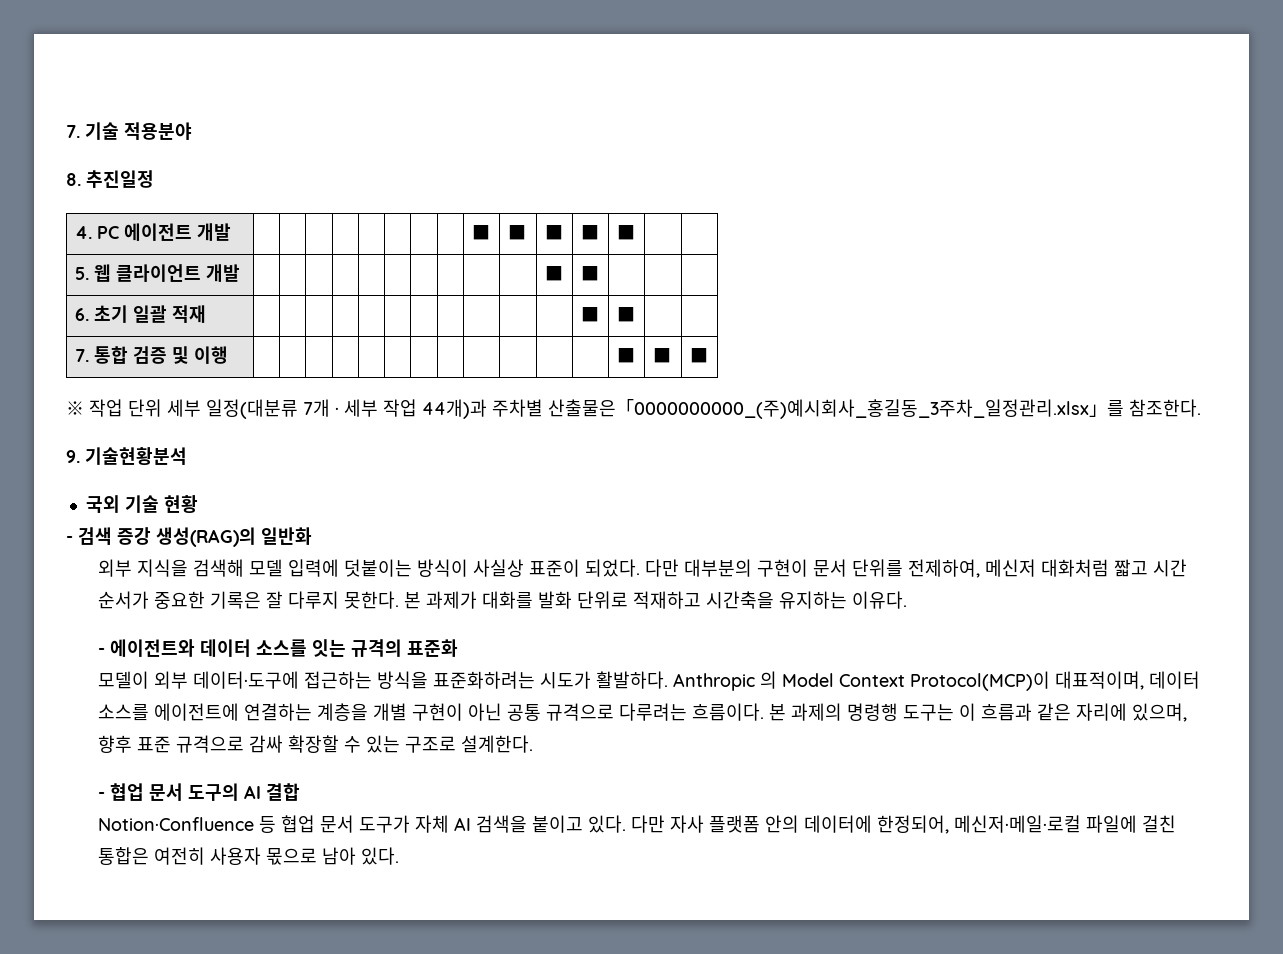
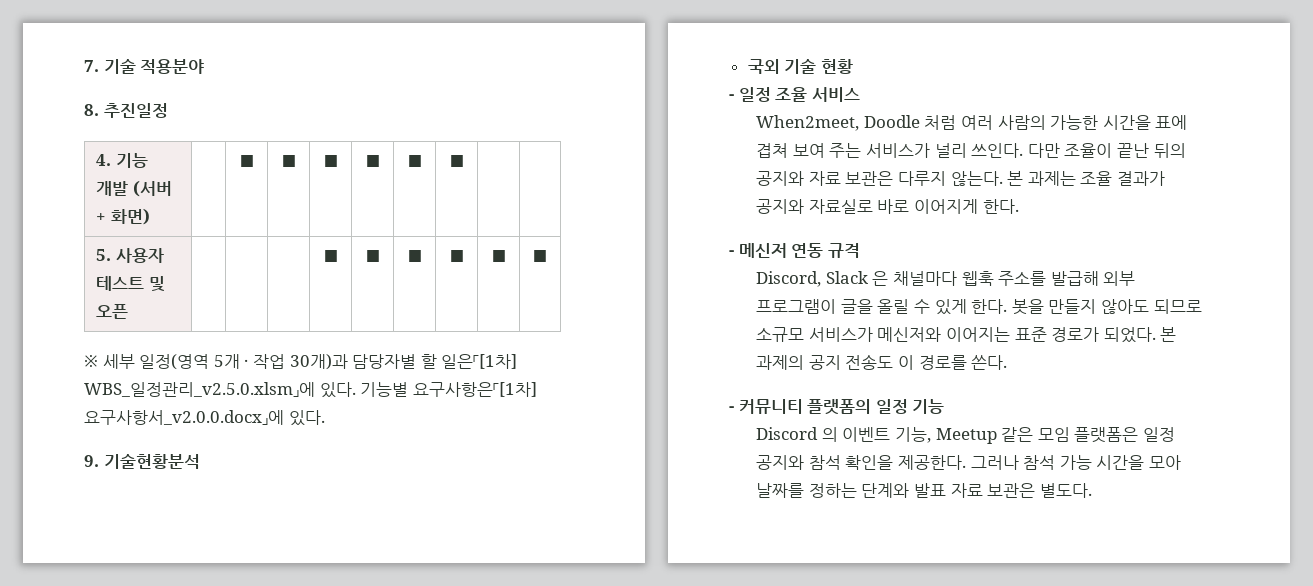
[96,223,231,241] [471,225,490,240] [507,225,526,240] [544,225,563,240] [580,225,599,240] [616,225,635,240] [74,264,240,282] [544,266,563,281] [580,266,599,281] [74,305,206,323] [580,307,599,322] [616,307,635,322] [74,346,228,364] [616,348,635,363] [652,348,671,363] [689,348,708,363] [66,399,1201,419] PC 에이전트 개발 | | | | | | | | | ■ | ■ | ■ | ■ | ■ | | // 5. 웹 클라이언트 개발 | | | | | | | | | | | ■ | ■ | | | // 6. 초기 일괄 적재 | | | | | | | | | | | | ■ | ■ | | // 7. 통합 검증 및 이행 | | | | | | | | | | | | | ■ | ■ | ■ // ※ 작업 단위 세부 일정(대분류 7개 · 세부 작업 44개)과 주차별 산출물은「0000000000_(주)예시회사_홍길동_3주차_일정관리.xlsx」를 참조한다. -> [116,153,149,168] [96,180,173,197] [96,208,151,225] [238,155,255,167] [280,155,297,167] [322,155,339,167] [364,155,381,167] [406,155,423,167] [448,155,465,167] [96,248,165,263] [96,276,166,292] [96,304,129,319] [322,250,339,262] [364,250,381,262] [406,250,423,262] [448,250,465,262] [490,250,507,262] [532,250,548,262] [84,354,518,370] [84,382,537,398] [84,410,325,426] 기능 개발 (서버 + 화면) | | ■ | ■ | ■ | ■ | ■ | ■ | | // 5. 사용자 테스트 및 오픈 | | | | ■ | ■ | ■ | ■ | ■ | ■ // ※ 세부 일정(영역 5개 · 작업 30개)과 담당자별 할 일은「[1차] WBS_일정관리_v2.5.0.xlsm」에 있다. 기능별 요구사항은「[1차] 요구사항서_v2.0.0.docx」에 있다.
[78,527,312,547] [97,559,1187,578] [97,591,907,609] [97,639,458,657] [97,671,1200,691] [97,703,1187,722] [97,735,533,753] [97,783,300,801] [97,815,1176,834] [97,847,399,865] 검색 증강 생성(RAG)의 일반화 // 외부 지식을 검색해 모델 입력에 덧붙이는 방식이 사실상 표준이 되었다. 다만 대부분의 구현이 문서 단위를 전제하여, 메신저 대화처럼 짧고 시간 순서가 중요한 기록은 잘 다루지 못한다. 본 과제가 대화를 발화 단위로 적재하고 시간축을 유지하는 이유다. // - 에이전트와 데이터 소스를 잇는 규격의 표준화 // 모델이 외부 데이터·도구에 접근하는 방식을 표준화하려는 시도가 활발하다. Anthropic 의 Model Context Protocol(MCP)이 대표적이며, 데이터 소스를 에이전트에 연결하는 계층을 개별 구현이 아닌 공통 규격으로 다루려는 흐름이다. 본 과제의 명령행 도구는 이 흐름과 같은 자리에 있으며, 향후 표준 규격으로 감싸 확장할 수 있는 구조로 설계한다. // - 협업 문서 도구의 AI 결합 // Notion·Confluence 등 협업 문서 도구가 자체 AI 검색을 붙이고 있다. 다만 자사 플랫폼 안의 데이터에 한정되어, 메신저·메일·로컬 파일에 걸친 통합은 여전히 사용자 몫으로 남아 있다. -> [738,87,860,102] [756,115,1188,131] [756,143,1186,158] [756,171,1166,186] [756,199,1019,214] [729,243,860,258] [756,271,1136,287] [756,299,1202,315] [756,327,1177,343] [756,354,1008,370] [729,399,945,415] [756,427,1176,444] [756,455,1182,470] [756,483,1092,498] 일정 조율 서비스 // When2meet, Doodle 처럼 여러 사람의 가능한 시간을 표에 겹쳐 보여 주는 서비스가 널리 쓰인다. 다만 조율이 끝난 뒤의 공지와 자료 보관은 다루지 않는다. 본 과제는 조율 결과가 공지와 자료실로 바로 이어지게 한다. // - 메신저 연동 규격 // Discord, Slack 은 채널마다 웹훅 주소를 발급해 외부 프로그램이 글을 올릴 수 있게 한다. 봇을 만들지 않아도 되므로 소규모 서비스가 메신저와 이어지는 표준 경로가 되었다. 본 과제의 공지 전송도 이 경로를 쓴다. // - 커뮤니티 플랫폼의 일정 기능 // Discord 의 이벤트 기능, Meetup 같은 모임 플랫폼은 일정 공지와 참석 확인을 제공한다. 그러나 참석 가능 시간을 모아 날짜를 정하는 단계와 발표 자료 보관은 별도다.

